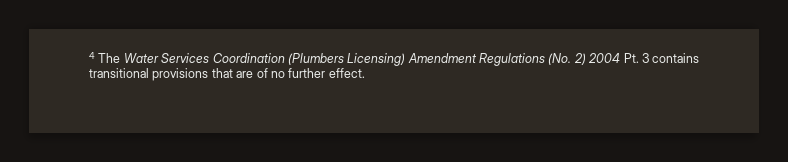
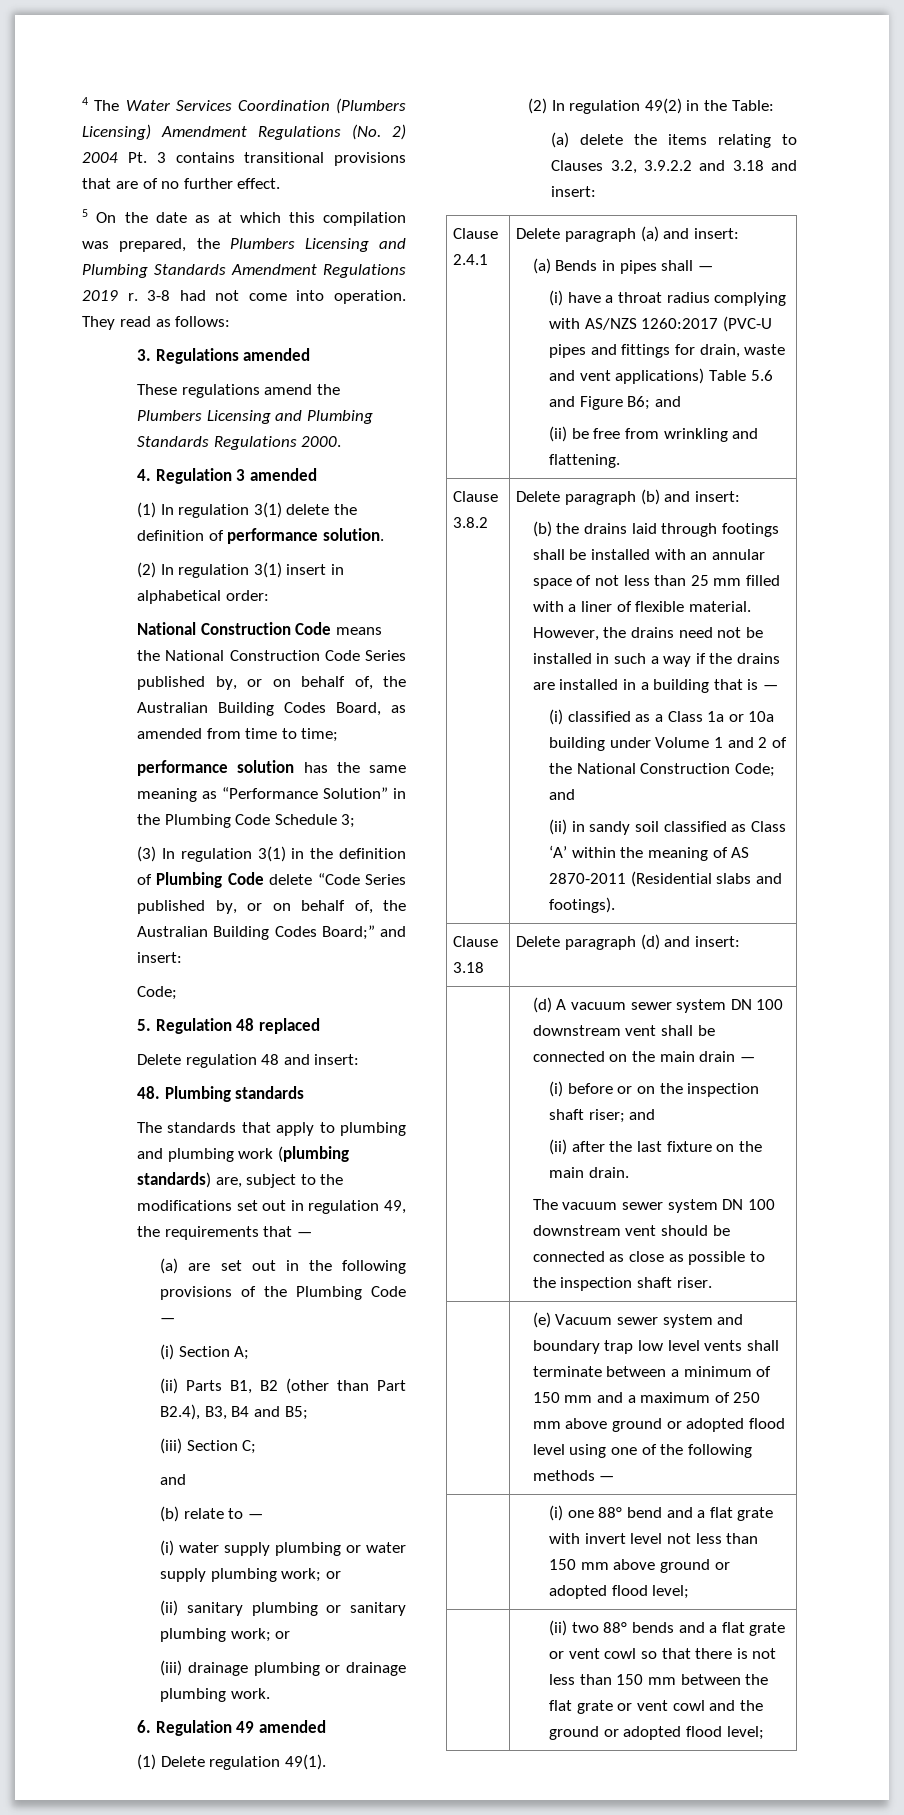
(365, 73) none -> [82,209,406,226] [82,238,406,252] [82,264,406,278] [82,290,406,304] [82,316,231,330] [137,348,311,364] [137,384,340,398] [137,410,373,424] [137,436,342,450] [137,468,317,484] [137,502,357,518] [137,528,384,544] [137,562,344,578] [137,590,269,604] [137,622,382,635] [137,650,406,661] [137,676,406,690] [137,702,406,716] [137,728,339,742] [137,760,406,776] [137,787,406,802] [137,814,356,828] [137,846,406,862] [137,872,406,888] [137,900,406,914] [137,925,406,940] [137,952,183,963] [137,986,178,1000] [137,1018,320,1034] [137,1054,360,1068] [137,1086,305,1102] [137,1122,406,1136] [137,1146,349,1162] [137,1172,344,1188] [137,1200,406,1214] [137,1226,312,1240] [160,1258,406,1274] [160,1286,406,1300] [160,1318,176,1323] [160,1344,250,1360] [160,1378,406,1394] [160,1404,308,1420] [160,1438,257,1454] [160,1474,187,1485] [160,1506,264,1522] [160,1540,406,1556] [160,1568,342,1582] [160,1600,406,1616] [160,1628,291,1642] [160,1660,406,1676] [160,1688,270,1702] [137,1720,326,1736] [137,1754,326,1770] [528,98,774,114] [551,132,797,148] [551,160,797,174] [551,186,597,197] [453,228,499,239] [453,254,489,265] [516,226,739,242] [532,258,713,274] [549,290,787,306] [549,316,773,332] [549,344,786,358] [549,368,773,384] [549,396,682,410] [549,426,759,442] [549,454,621,468] [453,491,499,502] [453,517,489,528] [516,489,740,505] [532,521,779,537] [532,549,765,560] [532,575,780,589] [532,601,751,612] [532,627,763,641] [532,653,780,667] [532,679,778,693] [549,709,775,725] [549,737,787,751] [549,763,776,777] [549,789,576,800] [549,819,786,835] [549,845,750,861] [549,871,783,887] [549,897,616,913] [453,936,499,947] [453,962,485,973] [516,934,740,950] [532,997,784,1013] [532,1025,715,1036] [532,1051,755,1062] [549,1081,760,1097] [549,1109,656,1123] [549,1139,762,1155] [549,1167,629,1178] [532,1199,775,1213] [532,1225,730,1236] [532,1251,765,1265] [532,1277,712,1291] [532,1312,744,1328] [532,1340,779,1354] [532,1366,772,1377] [532,1392,761,1403] [532,1418,785,1432] [532,1444,752,1458] [532,1470,615,1481] [549,1505,774,1521] [549,1533,759,1544] [549,1559,730,1573] [549,1585,690,1599] [549,1620,786,1636] [549,1648,777,1659] [549,1674,769,1685] [549,1700,763,1714] [549,1726,764,1740] // 5 On the date as at which this compilation was prepared, the Plumbers Licensing and Plumbing Standards Amendment Regulations 2019 r. 3-8 had not come into operation. They read as follows: // 3. Regulations amended // These regulations amend the Plumbers Licensing and Plumbing Standards Regulations 2000. // 4. Regulation 3 amended // (1) In regulation 3(1) delete the definition of performance solution. // (2) In regulation 3(1) insert in alphabetical order: // National Construction Code means the National Construction Code Series published by, or on behalf of, the Australian Building Codes Board, as amended from time to time; // performance solution has the same meaning as “Performance Solution” in the Plumbing Code Schedule 3; // (3) In regulation 3(1) in the definition of Plumbing Code delete “Code Series published by, or on behalf of, the Australian Building Codes Board;” and insert: // Code; // 5. Regulation 48 replaced // Delete regulation 48 and insert: // 48. Plumbing standards // The standards that apply to plumbing and plumbing work (plumbing standards) are, subject to the modifications set out in regulation 49, the requirements that — // (a) are set out in the following provisions of the Plumbing Code — // (i) Section A; // (ii) Parts B1, B2 (other than Part B2.4), B3, B4 and B5; // (iii) Section C; // and // (b) relate to — // (i) water supply plumbing or water supply plumbing work; or // (ii) sanitary plumbing or sanitary plumbing work; or // (iii) drainage plumbing or drainage plumbing work. // 6. Regulation 49 amended // (1) Delete regulation 49(1). // (2) In regulation 49(2) in the Table: // (a) delete the items relating to Clauses 3.2, 3.9.2.2 and 3.18 and insert: // Clause 2.4.1 | Delete paragraph (a) and insert: // (a) Bends in pipes shall — // (i) have a throat radius complying with AS/NZS 1260:2017 (PVC-U pipes and fittings for drain, waste and vent applications) Table 5.6 and Figure B6; and // (ii) be free from wrinkling and flattening. // Clause 3.8.2 | Delete paragraph (b) and insert: // (b) the drains laid through footings shall be installed with an annular space of not less than 25 mm filled with a liner of flexible material. However, the drains need not be installed in such a way if the drains are installed in a building that is — // (i) classified as a Class 1a or 10a building under Volume 1 and 2 of the National Construction Code; and // (ii) in sandy soil classified as Class ‘A’ within the meaning of AS 2870-2011 (Residential slabs and footings). // Clause 3.18 | Delete paragraph (d) and insert: // | (d) A vacuum sewer system DN 100 downstream vent shall be connected on the main drain — // (i) before or on the inspection shaft riser; and // (ii) after the last fixture on the main drain. // The vacuum sewer system DN 100 downstream vent should be connected as close as possible to the inspection shaft riser. // | (e) Vacuum sewer system and boundary trap low level vents shall terminate between a minimum of 150 mm and a maximum of 250 mm above ground or adopted flood level using one of the following methods — // | (i) one 88° bend and a flat grate with invert level not less than 150 mm above ground or adopted flood level; // | (ii) two 88° bends and a flat grate or vent cowl so that there is not less than 150 mm between the flat grate or vent cowl and the ground or adopted flood level;

